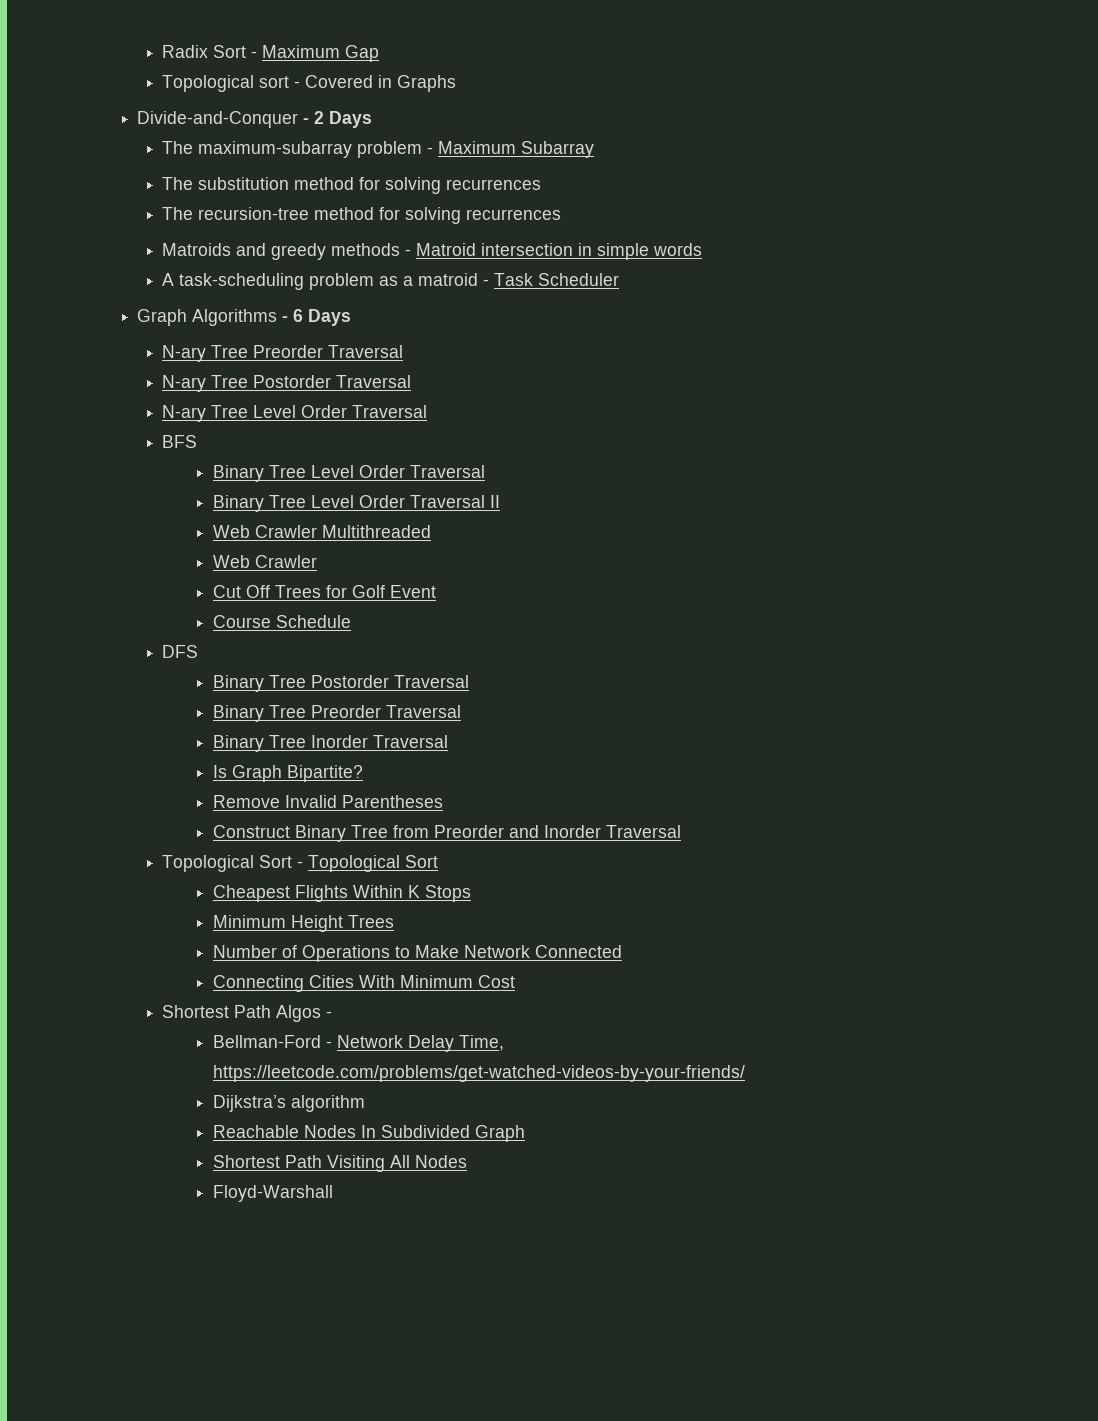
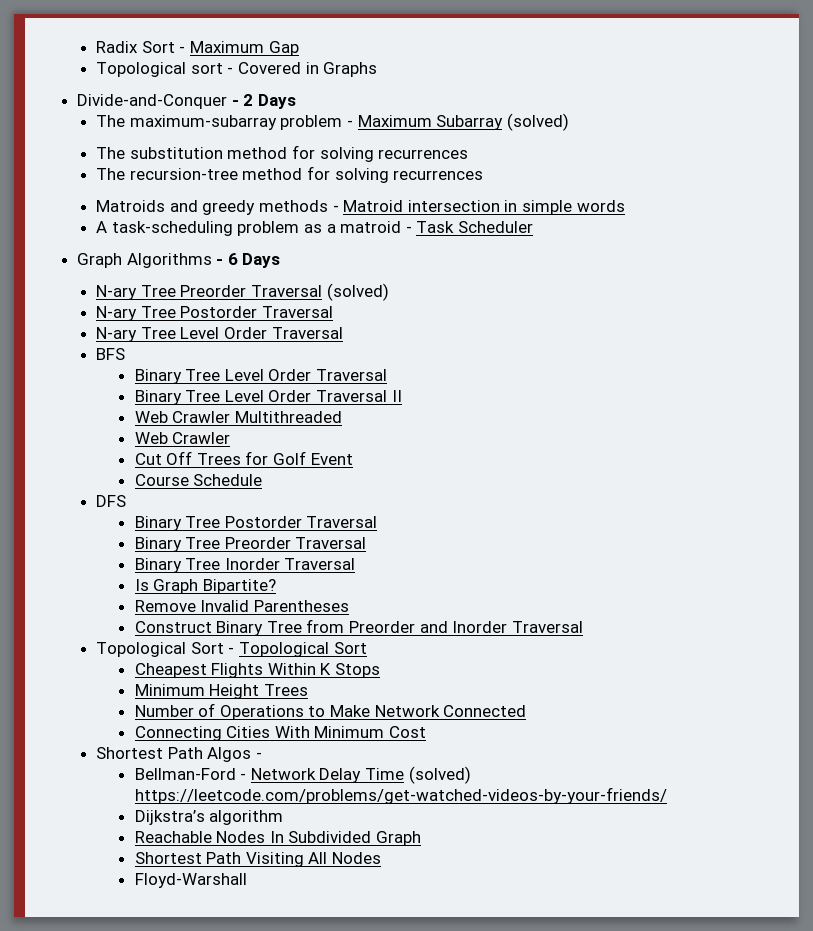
(595, 149) none -> [506,113,569,131] (solved)
(404, 351) none -> [326,283,389,301] (solved)
[458,1035,504,1051] Time, -> [365,766,471,784] Time (solved)

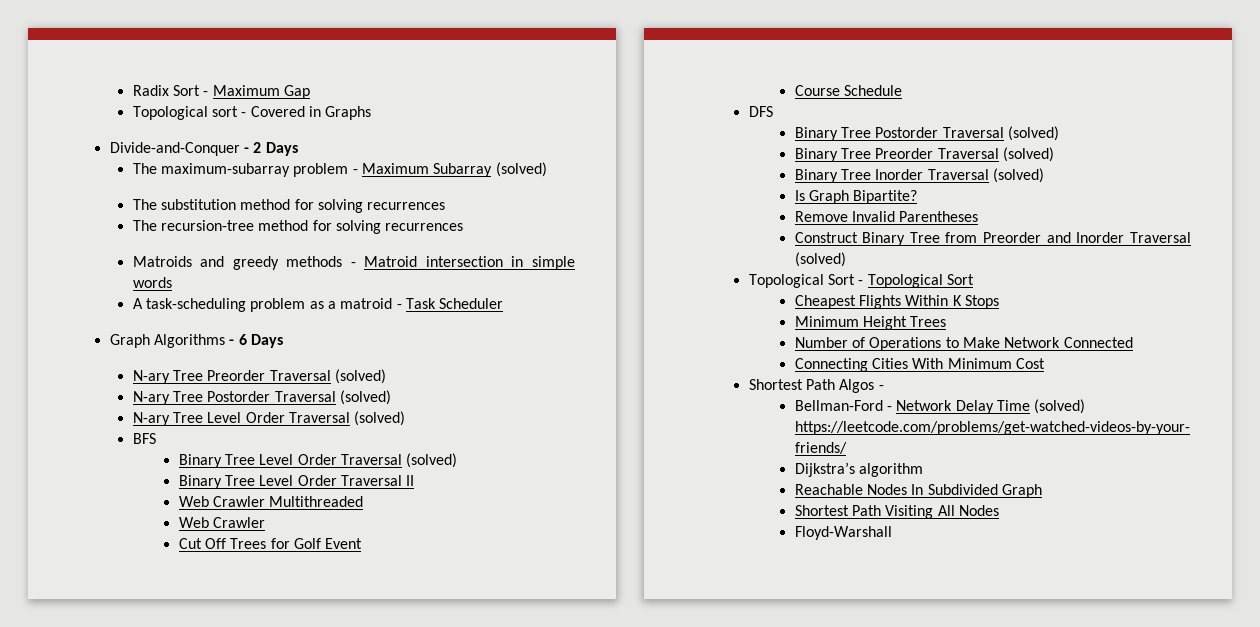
(333, 312) none -> [339,390,391,405] (solved)
(343, 333) none -> [354,411,406,426] (solved)
(388, 375) none -> [406,453,458,468] (solved)
(378, 522) none -> [1007,126,1059,141] (solved)
(367, 543) none -> [1002,147,1054,162] (solved)
(356, 564) none -> [992,168,1044,183] (solved)
(583, 627) none -> [794,252,846,267] (solved)

